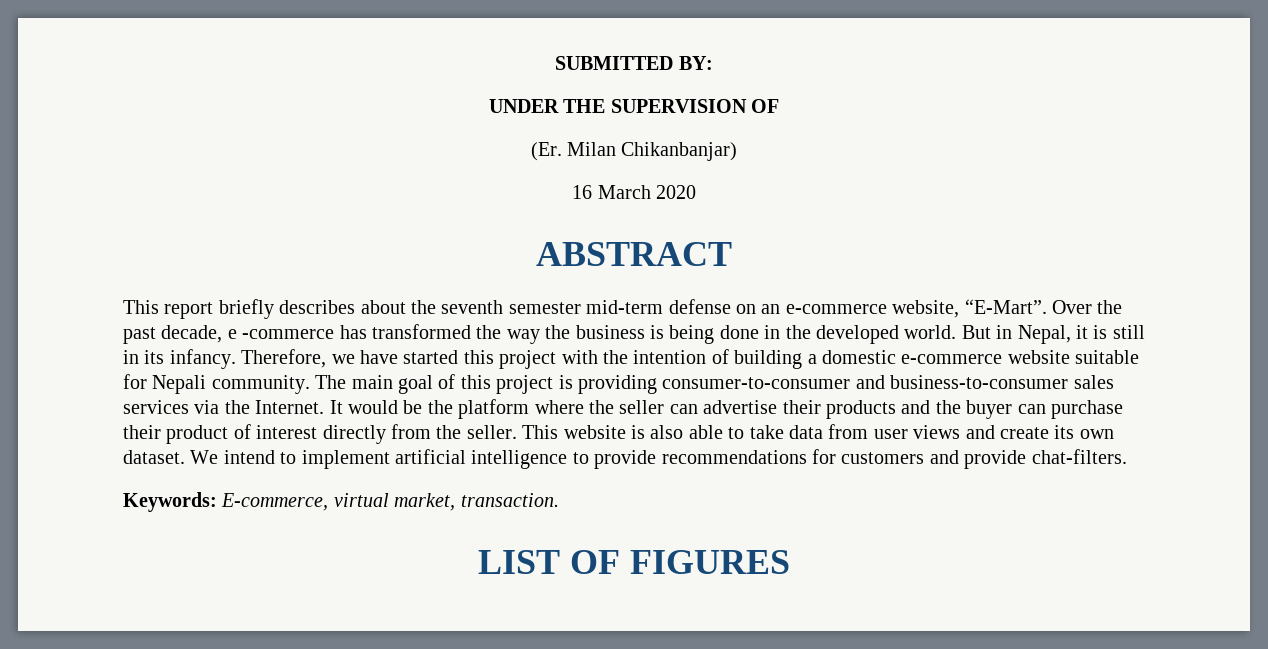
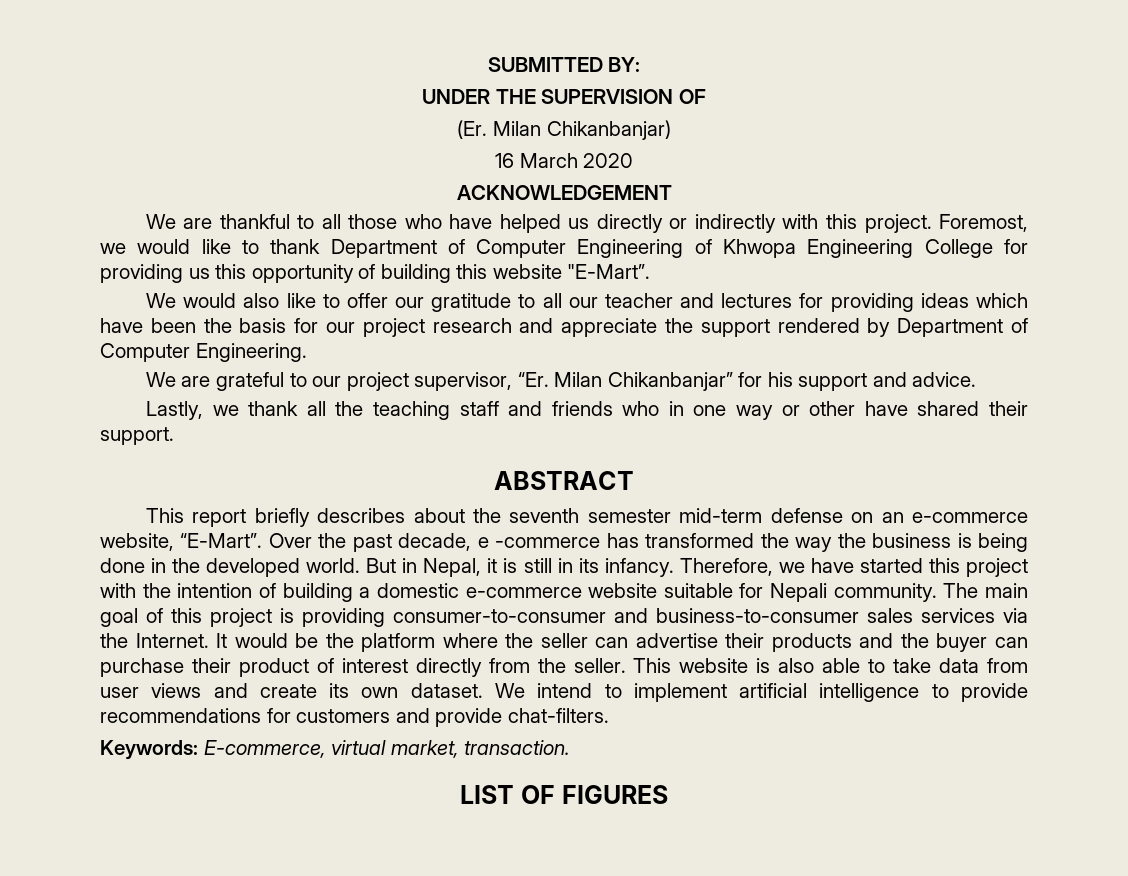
(696, 192) none -> [456,185,672,200] [145,214,1028,233] [100,239,1028,258] [100,264,651,283] [145,293,1028,312] [100,318,1028,337] [100,343,307,362] [145,372,977,391] [145,401,1029,420] [100,427,174,445] // ACKNOWLEDGEMENT // We are thankful to all those who have helped us directly or indirectly with this project. Foremost, we would like to thank Department of Computer Engineering of Khwopa Engineering College for providing us this opportunity of building this website "E-Mart”. // We would also like to offer our gratitude to all our teacher and lectures for providing ideas which have been the basis for our project research and appreciate the support rendered by Department of Computer Engineering. // We are grateful to our project supervisor, “Er. Milan Chikanbanjar” for his support and advice. // Lastly, we thank all the teaching staff and friends who in one way or other have shared their support.

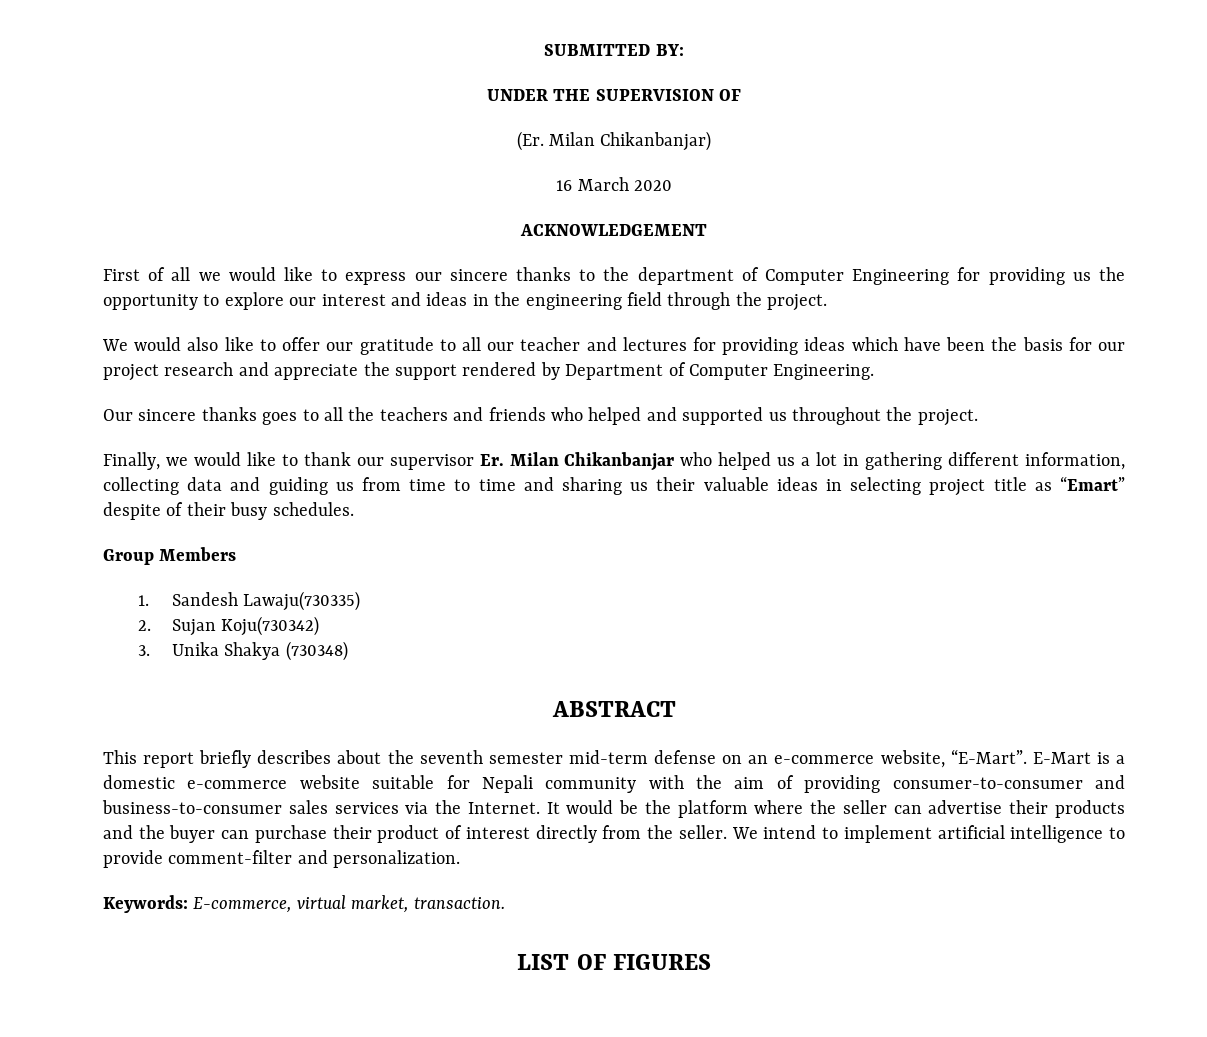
[145,214,1028,233] [100,239,1028,258] [100,264,651,283] We are thankful to all those who have helped us directly or indirectly with this project. Foremost, we would like to thank Department of Computer Engineering of Khwopa Engineering College for providing us this opportunity of building this website "E-Mart”. -> [103,267,1126,285] [103,292,828,311] First of all we would like to express our sincere thanks to the department of Computer Engineering for providing us the opportunity to explore our interest and ideas in the engineering field through the project.
[145,372,977,391] [145,401,1029,420] [100,427,174,445] We are grateful to our project supervisor, “Er. Milan Chikanbanjar” for his support and advice. // Lastly, we thank all the teaching staff and friends who in one way or other have shared their support. -> [103,407,978,426] [103,452,1125,471] [103,476,1126,496] [103,502,354,520] [103,547,237,565] [137,591,361,611] [137,616,320,636] [137,641,348,661] Our sincere thanks goes to all the teachers and friends who helped and supported us throughout the project. // Finally, we would like to thank our supervisor Er. Milan Chikanbanjar who helped us a lot in gathering different information, collecting data and guiding us from time to time and sharing us their valuable ideas in selecting project title as “Emart” despite of their busy schedules. // Group Members // 1. Sandesh Lawaju(730335) // 2. Sujan Koju(730342) // 3. Unika Shakya (730348)
[268,533,1029,552] [100,558,1029,577] [100,583,353,602] Over the past decade, e -commerce has transformed the way the business is being done in the developed world. But in Nepal, it is still in its infancy. Therefore, we have started this project with the intention of building -> [1032,752,1110,764] E-Mart is
[833,583,1028,602] [100,608,294,627] community. The main goal of this project is -> [545,775,794,793] community with the aim of
[633,658,1029,673] [100,683,483,698] This website is also able to take data from user views and create its own dataset. -> (727, 832) none
[100,708,609,727] recommendations for customers and provide chat-filters. -> [168,850,461,868] comment-filter and personalization.

